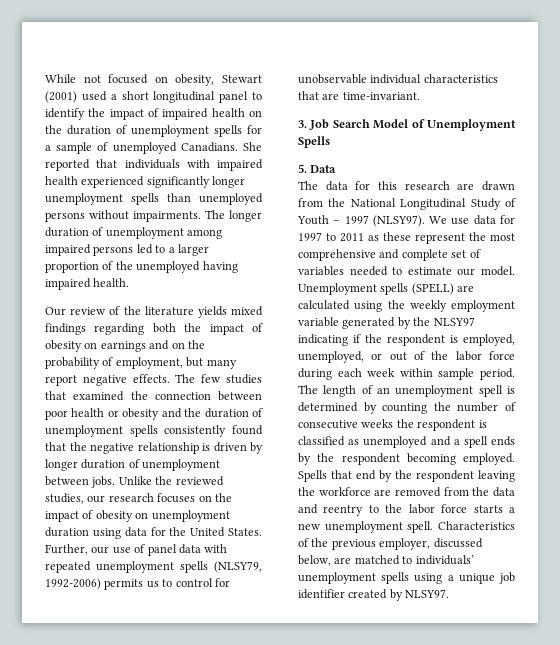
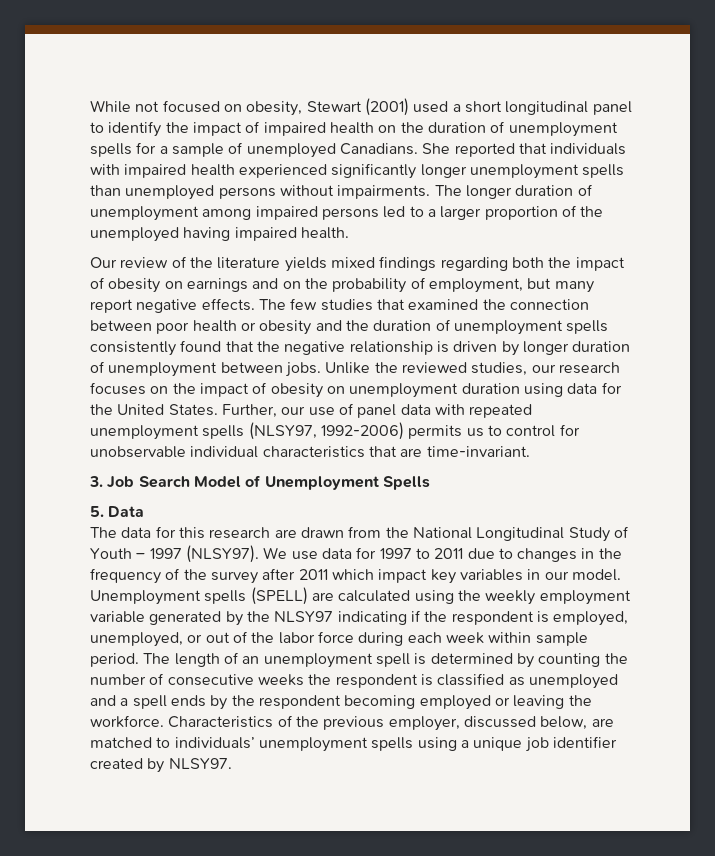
[214,561,262,573] (NLSY79, -> [248,422,317,440] (NLSY97,
[368,232,515,244] [298,249,481,261] [298,266,452,276] as these represent the most comprehensive and complete set of variables needed to estimate -> [467,548,622,562] [90,568,541,584] due to changes in the frequency of the survey after 2011 which impact key variables in
[463,453,515,465] [298,470,515,482] [298,487,515,497] [298,504,515,516] [298,521,434,533] employed. Spells that end by the respondent leaving the workforce are removed from the data and reentry to the labor force starts a new unemployment spell. -> [419,695,592,710] [90,715,164,728] employed or leaving the workforce.

